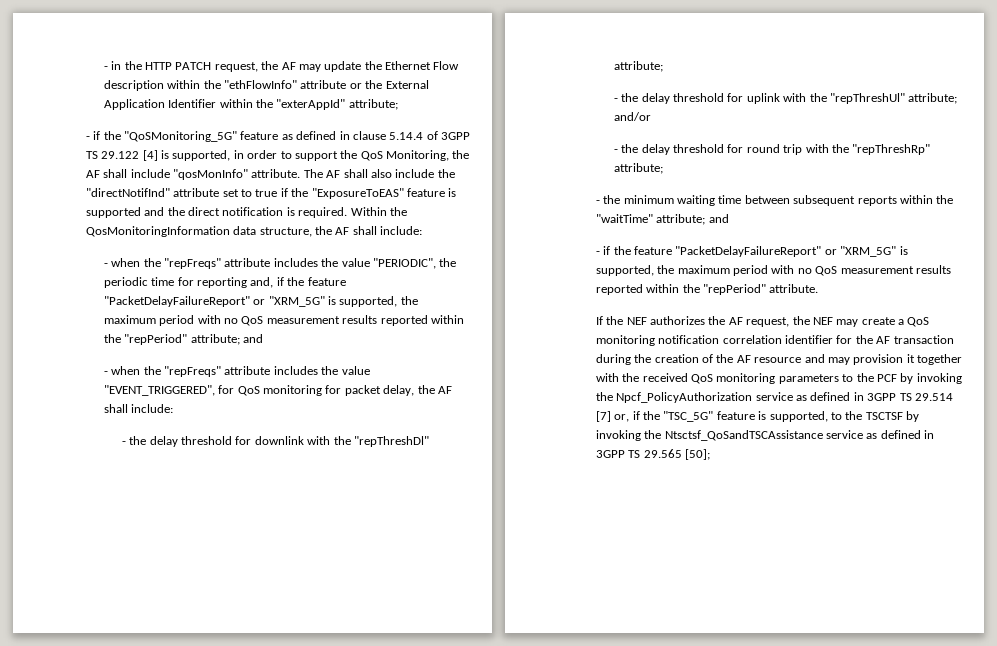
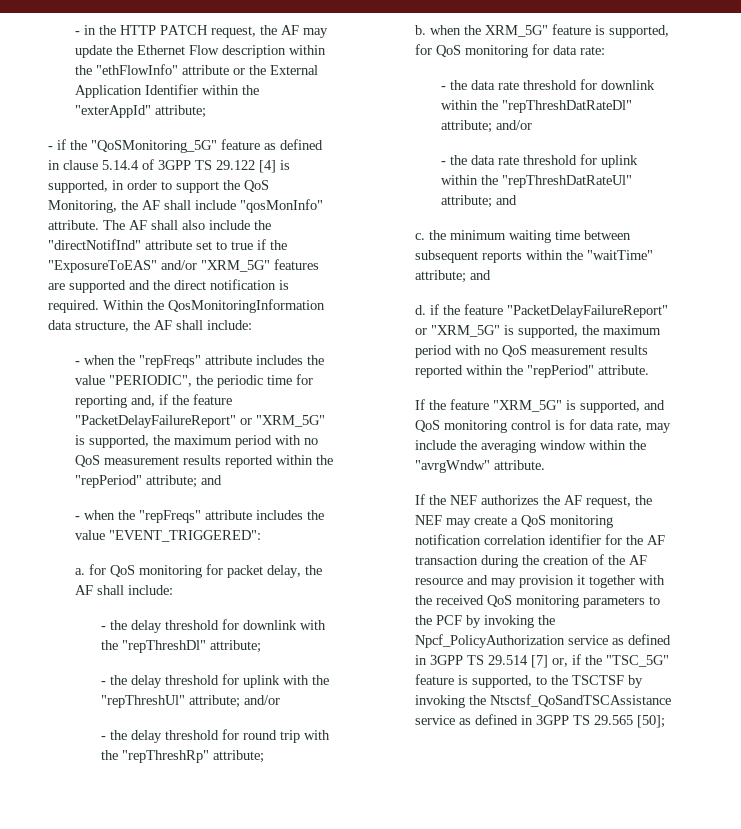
[406,188,457,197] feature is -> [161,259,320,272] [48,283,66,290] and/or "XRM_5G" features are
[103,385,215,396] "EVENT_TRIGGERED", -> [108,530,261,542] [74,568,85,575] "EVENT_TRIGGERED": // a.
[595,200,600,204] - -> [414,24,669,38] [414,44,605,58] [441,79,656,90] [441,100,633,113] [441,120,533,133] [441,154,639,168] [441,175,633,188] [441,195,518,208] [414,233,425,240] b. when the XRM_5G" feature is supported, for QoS monitoring for data rate: // - the data rate threshold for downlink within the "repThreshDatRateDl" attribute; and/or // - the data rate threshold for uplink within the "repThreshDatRateUl" attribute; and // c.
[595,251,600,255] - -> [414,305,426,315] d.
(819, 288) none -> [414,399,665,413] [414,419,671,433] [414,440,646,453] [414,460,545,473] // If the feature "XRM_5G" is supported, and QoS monitoring control is for data rate, may include the averaging window within the "avrgWndw" attribute.

